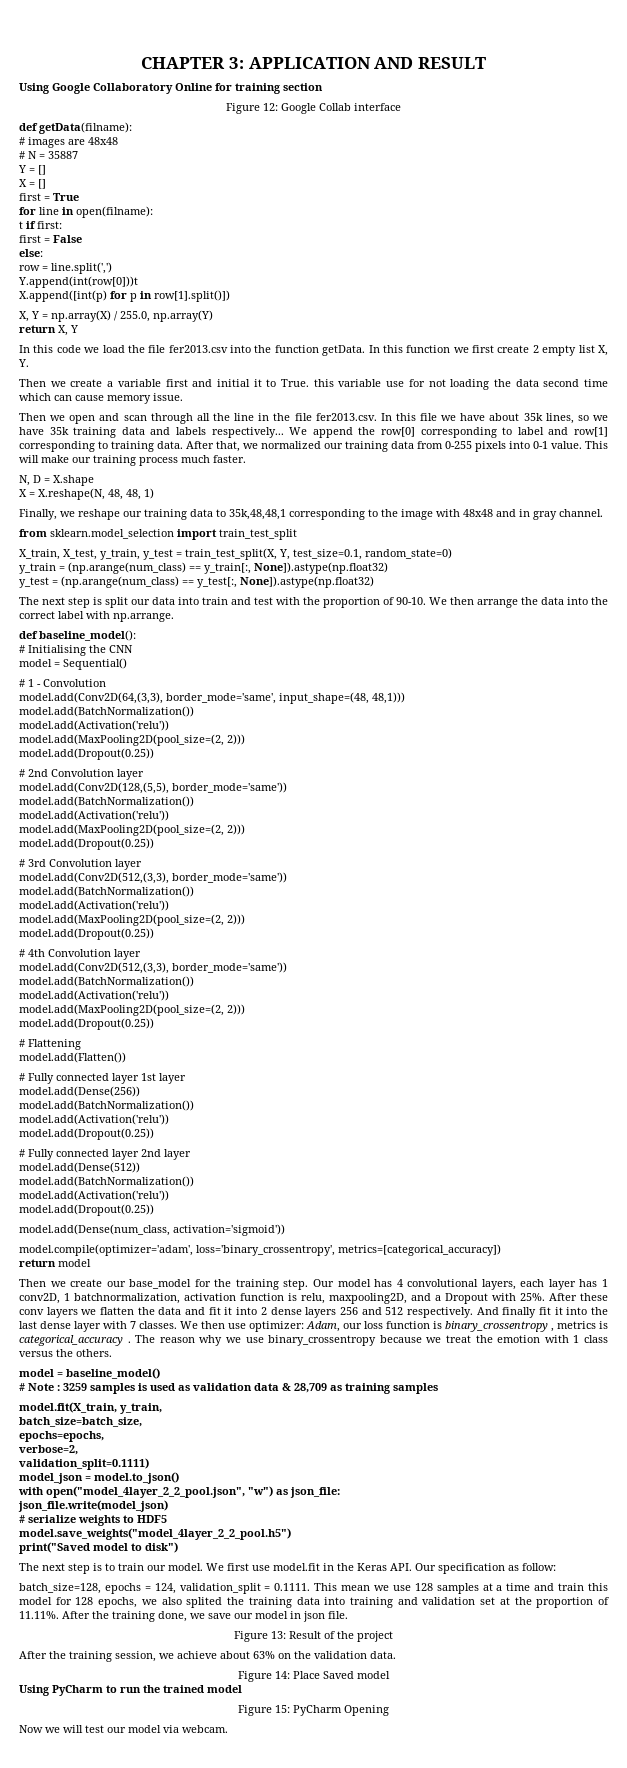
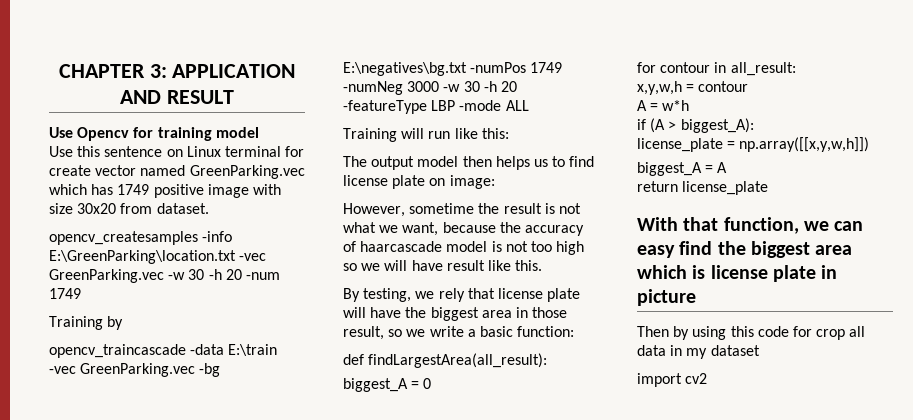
[19,83,323,94] [226,103,401,114] [19,122,132,134] [19,137,118,148] [19,151,78,159] [18,165,46,175] [19,179,46,189] [19,193,79,201] [19,206,153,218] [19,221,62,229] [19,235,82,243] [19,249,43,257] [19,262,112,274] [18,276,138,288] [19,290,230,302] [19,310,213,322] [19,325,78,336] [19,345,609,356] [18,359,29,367] [19,379,608,390] [19,393,183,404] [19,413,608,424] [19,427,609,438] [19,441,608,452] [19,455,246,466] [19,475,94,486] [19,488,154,500] [19,509,603,520] [19,529,297,540] [19,548,452,560] [19,562,388,574] [19,576,374,588] [19,597,608,608] [19,611,174,622] [19,630,136,641] [19,645,133,656] [19,658,127,670] [19,679,106,687] [19,692,405,704] [19,706,194,717] [19,720,169,731] [19,734,245,746] [19,748,154,760] [19,769,144,780] [19,782,287,794] [19,796,194,807] [19,810,169,821] [19,824,245,836] [19,838,154,850] [19,859,142,870] [19,872,287,884] [19,886,194,897] [19,900,169,911] [19,914,245,926] [19,928,154,940] [19,949,141,960] [19,962,287,974] [19,976,194,987] [19,990,169,1001] [19,1004,245,1016] [19,1018,154,1030] [19,1039,81,1050] [19,1052,126,1063] [19,1073,186,1084] [19,1086,140,1097] [19,1100,194,1111] [19,1114,169,1125] [19,1128,154,1140] [19,1149,191,1160] [19,1162,140,1173] [19,1176,194,1187] [19,1190,169,1201] [19,1204,154,1216] [19,1224,285,1236] [19,1244,501,1256] [19,1259,91,1267] [19,1279,608,1290] [19,1293,608,1304] [19,1307,608,1318] [19,1321,608,1332] [19,1335,609,1346] [19,1349,112,1357] [19,1368,160,1379] [19,1383,438,1394] [19,1402,162,1414] [19,1417,142,1427] [19,1431,104,1442] [19,1445,78,1455] [19,1458,149,1470] [19,1472,179,1484] [18,1486,340,1498] [18,1500,168,1512] [19,1515,167,1526] [19,1528,291,1540] [19,1542,178,1554] [19,1563,556,1574] [19,1583,609,1594] [19,1597,609,1608] [19,1611,348,1622] [234,1631,393,1642] [19,1651,396,1662] [238,1671,390,1682] [19,1685,242,1696] [238,1705,389,1716] [19,1725,228,1733] Using Google Collaboratory Online for training section // Figure 12: Google Collab interface // def getData(filname): // # images are 48x48 // # N = 35887 // Y = [] // X = [] // first = True // for line in open(filname): // t if first: // first = False // else: // row = line.split(',') // Y.append(int(row[0]))t // X.append([int(p) for p in row[1].split()]) // X, Y = np.array(X) / 255.0, np.array(Y) // return X, Y // In this code we load the file fer2013.csv into the function getData. In this function we first create 2 empty list X, Y. // Then we create a variable first and initial it to True. this variable use for not loading the data second time which can cause memory issue. // Then we open and scan through all the line in the file fer2013.csv. In this file we have about 35k lines, so we have 35k training data and labels respectively... We append the row[0] corresponding to label and row[1] corresponding to training data. After that, we normalized our training data from 0-255 pixels into 0-1 value. This will make our training process much faster. // N, D = X.shape // X = X.reshape(N, 48, 48, 1) // Finally, we reshape our training data to 35k,48,48,1 corresponding to the image with 48x48 and in gray channel. // from sklearn.model_selection import train_test_split // X_train, X_test, y_train, y_test = train_test_split(X, Y, test_size=0.1, random_state=0) // y_train = (np.arange(num_class) == y_train[:, None]).astype(np.float32) // y_test = (np.arange(num_class) == y_test[:, None]).astype(np.float32) // The next step is split our data into train and test with the proportion of 90-10. We then arrange the data into the correct label with np.arrange. // def baseline_model(): // # Initialising the CNN // model = Sequential() // # 1 - Convolution // model.add(Conv2D(64,(3,3), border_mode='same', input_shape=(48, 48,1))) // model.add(BatchNormalization()) // model.add(Activation('relu')) // model.add(MaxPooling2D(pool_size=(2, 2))) // model.add(Dropout(0.25)) // # 2nd Convolution layer // model.add(Conv2D(128,(5,5), border_mode='same')) // model.add(BatchNormalization()) // model.add(Activation('relu')) // model.add(MaxPooling2D(pool_size=(2, 2))) // model.add(Dropout(0.25)) // # 3rd Convolution layer // model.add(Conv2D(512,(3,3), border_mode='same')) // model.add(BatchNormalization()) // model.add(Activation('relu')) // model.add(MaxPooling2D(pool_size=(2, 2))) // model.add(Dropout(0.25)) // # 4th Convolution layer // model.add(Conv2D(512,(3,3), border_mode='same')) // model.add(BatchNormalization()) // model.add(Activation('relu')) // model.add(MaxPooling2D(pool_size=(2, 2))) // model.add(Dropout(0.25)) // # Flattening // model.add(Flatten()) // # Fully connected layer 1st layer // model.add(Dense(256)) // model.add(BatchNormalization()) // model.add(Activation('relu')) // model.add(Dropout(0.25)) // # Fully connected layer 2nd layer // model.add(Dense(512)) // model.add(BatchNormalization()) // model.add(Activation('relu')) // model.add(Dropout(0.25)) // model.add(Dense(num_class, activation='sigmoid')) // model.compile(optimizer='adam', loss='binary_crossentropy', metrics=[categorical_accuracy]) // return model // Then we create our base_model for the training step. Our model has 4 convolutional layers, each layer has 1 conv2D, 1 batchnormalization, activation function is relu, maxpooling2D, and a Dropout with 25%. After these conv layers we flatten the data and fit it into 2 dense layers 256 and 512 respectively. And finally fit it into the last dense layer with 7 classes. We then use optimizer: Adam, our loss function is binary_crossentropy , metrics is categorical_accuracy . The reason why we use binary_crossentropy because we treat the emotion with 1 class versus the others. // model = baseline_model() // # Note : 3259 samples is used as validation data & 28,709 as training samples // model.fit(X_train, y_train, // batch_size=batch_size, // epochs=epochs, // verbose=2, // validation_split=0.1111) // model_json = model.to_json() // with open("model_4layer_2_2_pool.json", "w") as json_file: // json_file.write(model_json) // # serialize weights to HDF5 // model.save_weights("model_4layer_2_2_pool.h5") // print("Saved model to disk") // The next step is to train our model. We first use model.fit in the Keras API. Our specification as follow: // batch_size=128, epochs = 124, validation_split = 0.1111. This mean we use 128 samples at a time and train this model for 128 epochs, we also splited the training data into training and validation set at the proportion of 11.11%. After the training done, we save our model in json file. // Figure 13: Result of the project // After the training session, we achieve about 63% on the validation data. // Figure 14: Place Saved model // Using PyCharm to run the trained model // Figure 15: PyCharm Opening // Now we will test our model via webcam. -> [49,127,259,141] [49,146,305,157] [49,165,305,179] [49,184,281,198] [49,203,209,214] [49,231,233,245] [49,250,267,264] [49,269,280,283] [49,288,81,299] [49,316,124,330] [49,344,278,358] [49,363,221,377] [343,62,563,76] [343,81,517,95] [343,100,529,114] [343,128,509,142] [343,156,595,170] [343,175,495,189] [343,203,581,217] [343,222,584,236] [343,241,585,255] [343,260,543,271] [343,288,581,302] [343,307,568,321] [343,326,575,340] [343,353,548,368] [343,378,432,392] [637,62,796,76] [637,81,749,95] [637,100,690,111] [637,118,754,133] [637,137,870,152] [637,162,728,176] [637,181,769,195] [637,217,864,234] [637,241,853,258] [637,265,838,282] [637,289,696,306] [637,326,866,340] [637,345,760,359] [637,373,708,387] Use Opencv for training model // Use this sentence on Linux terminal for create vector named GreenParking.vec which has 1749 positive image with size 30x20 from dataset. // opencv_createsamples -info E:\GreenParking\location.txt -vec GreenParking.vec -w 30 -h 20 -num 1749 // Training by // opencv_traincascade -data E:\train -vec GreenParking.vec -bg E:\negatives\bg.txt -numPos 1749 -numNeg 3000 -w 30 -h 20 -featureType LBP -mode ALL // Training will run like this: // The output model then helps us to find license plate on image: // However, sometime the result is not what we want, because the accuracy of haarcascade model is not too high so we will have result like this. // By testing, we rely that license plate will have the biggest area in those result, so we write a basic function: // def findLargestArea(all_result): // biggest_A = 0 // for contour in all_result: // x,y,w,h = contour // A = w*h // if (A > biggest_A): // license_plate = np.array([[x,y,w,h]]) // biggest_A = A // return license_plate // With that function, we can easy find the biggest area which is license plate in picture // Then by using this code for crop all data in my dataset // import cv2

